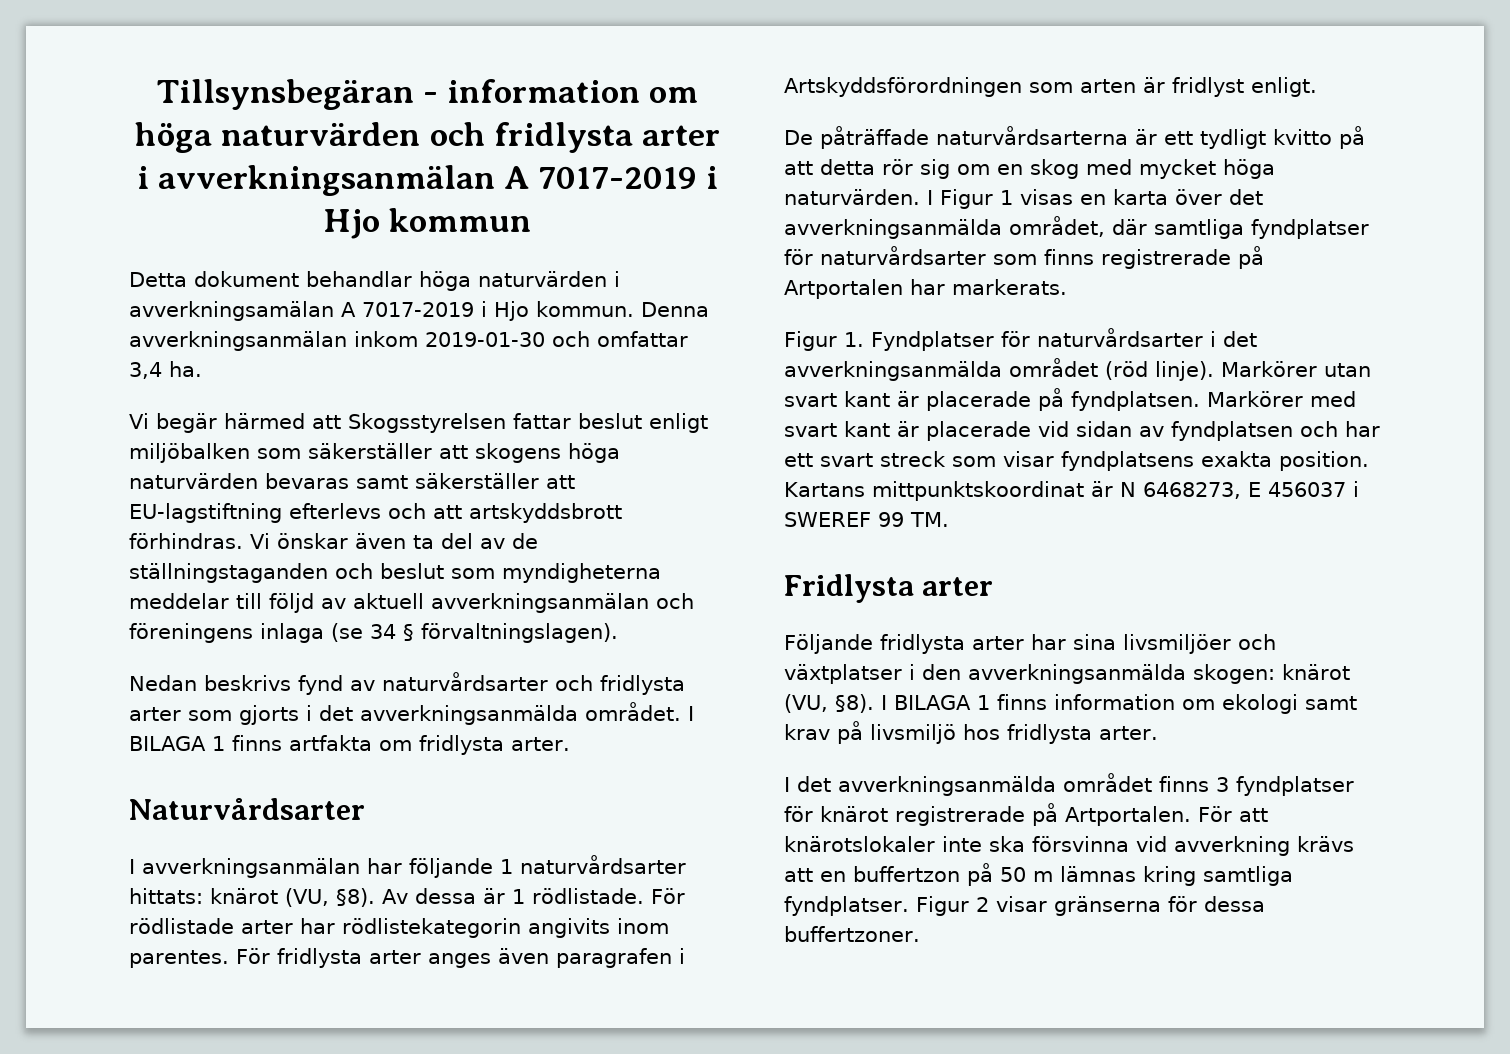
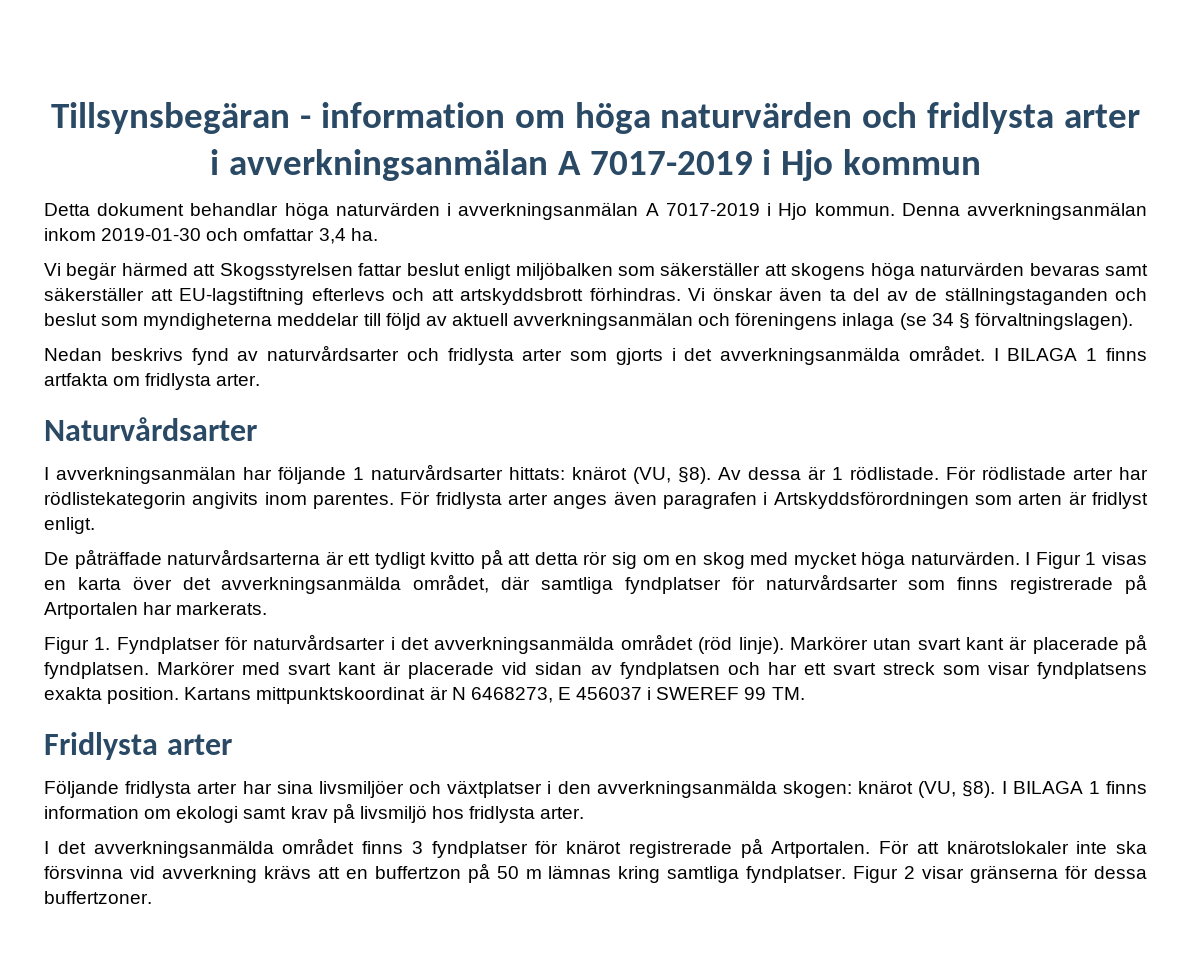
[129,301,334,321] avverkningsamälan -> [458,202,639,220] avverkningsanmälan

